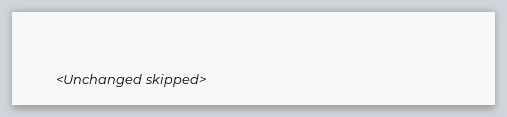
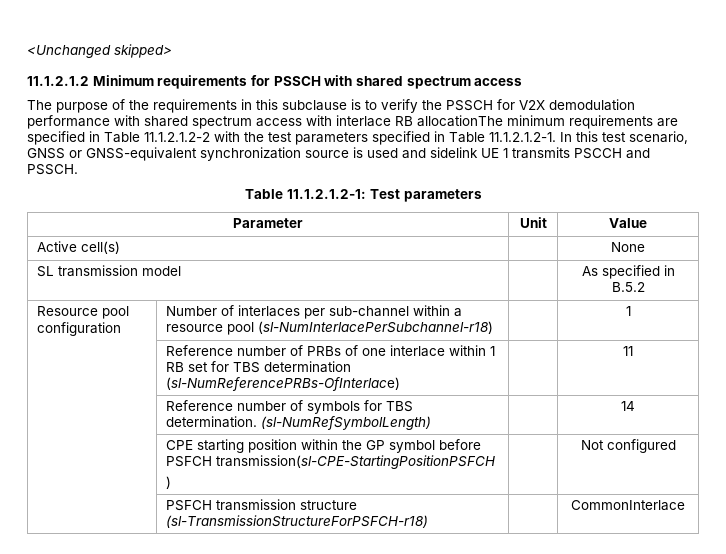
(206, 80) none -> [27,75,523,89] [27,99,635,113] [27,115,678,129] [27,131,688,145] [27,147,650,161] [27,164,78,175] [244,189,482,202] [233,218,303,228] [519,217,547,228] [609,218,647,228] [37,241,121,254] [611,242,645,252] [37,265,182,277] [581,265,675,279] [611,282,645,292] [37,306,130,319] [37,322,122,336] [166,305,463,319] [166,321,494,335] [625,306,631,316] [166,345,496,357] [166,361,352,373] [166,377,401,391] [623,346,633,356] [166,400,414,414] [166,416,432,430] [621,401,635,411] [166,439,482,453] [166,455,496,469] [166,476,172,489] [580,439,676,453] [166,499,358,511] [166,515,429,528] [571,500,685,511] // 11.1.2.1.2 Minimum requirements for PSSCH with shared spectrum access // The purpose of the requirements in this subclause is to verify the PSSCH for V2X demodulation performance with shared spectrum access with interlace RB allocationThe minimum requirements are specified in Table 11.1.2.1.2-2 with the test parameters specified in Table 11.1.2.1.2-1. In this test scenario, GNSS or GNSS-equivalent synchronization source is used and sidelink UE 1 transmits PSCCH and PSSCH. // Table 11.1.2.1.2-1: Test parameters // Parameter | Unit | Value // Active cell(s) | | None // SL transmission model | | As specified in B.5.2 // Resource pool configuration | Number of interlaces per sub-channel within a resource pool (sl-NumInterlacePerSubchannel-r18) | | 1 // | Reference number of PRBs of one interlace within 1 RB set for TBS determination (sl-NumReferencePRBs-OfInterlace) | | 11 // | Reference number of symbols for TBS determination. (sl-NumRefSymbolLength) | | 14 // | CPE starting position within the GP symbol before PSFCH transmission(sl-CPE-StartingPositionPSFCH // ) | | Not configured // | PSFCH transmission structure (sl-TransmissionStructureForPSFCH-r18) | | CommonInterlace

